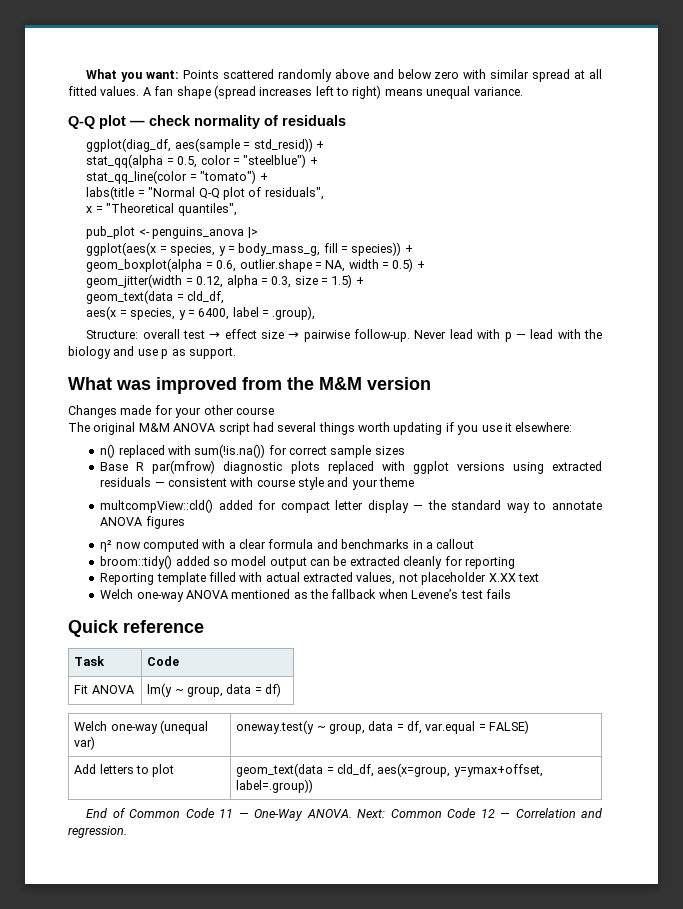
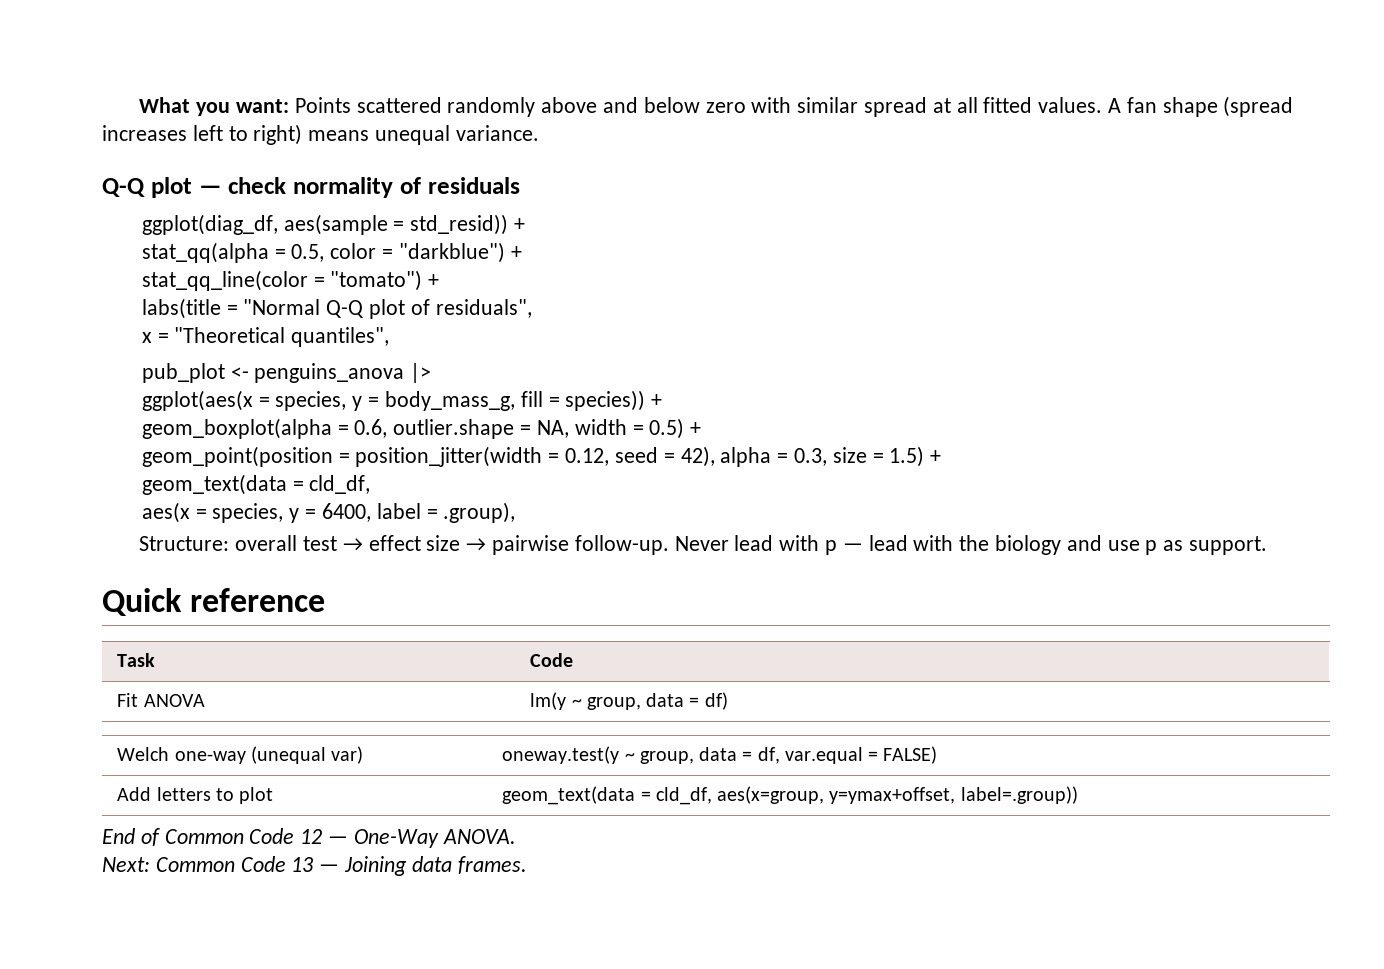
[243,154,307,168] "steelblue") -> [398,242,505,263] "darkblue")
[86,274,224,288] geom_jitter(width = 0.12, -> [141,446,715,467] geom_point(position = position_jitter(width = 0.12, seed = 42),
[68,377,431,394] [68,405,274,418] [68,422,573,435] [100,444,405,458] [100,460,602,474] [100,477,415,490] [100,499,602,513] [100,516,185,529] [100,539,475,552] [100,555,515,569] [100,572,539,585] [100,589,511,602] // What was improved from the M&M version // Changes made for your other course // The original M&M ANOVA script had several things worth updating if you use it elsewhere: // n() replaced with sum(!is.na()) for correct sample sizes // Base R par(mfrow) diagnostic plots replaced with ggplot versions using extracted residuals — consistent with course style and your theme // multcompView::cld() added for compact letter display — the standard way to annotate ANOVA figures // η² now computed with a clear formula and benchmarks in a callout // broom::tidy() added so model output can be extracted cleanly for reporting // Reporting template filled with actual extracted values, not placeholder X.XX text // Welch one-way ANOVA mentioned as the fallback when Levene’s test fails -> (1268, 545) none
[219,809,234,818] 11 -> [300,829,323,844] 12
(352, 813) none -> (516, 836) //
[480,808,602,818] [68,826,127,838] 12 — Correlation and regression. -> [291,856,527,876] 13 — Joining data frames.

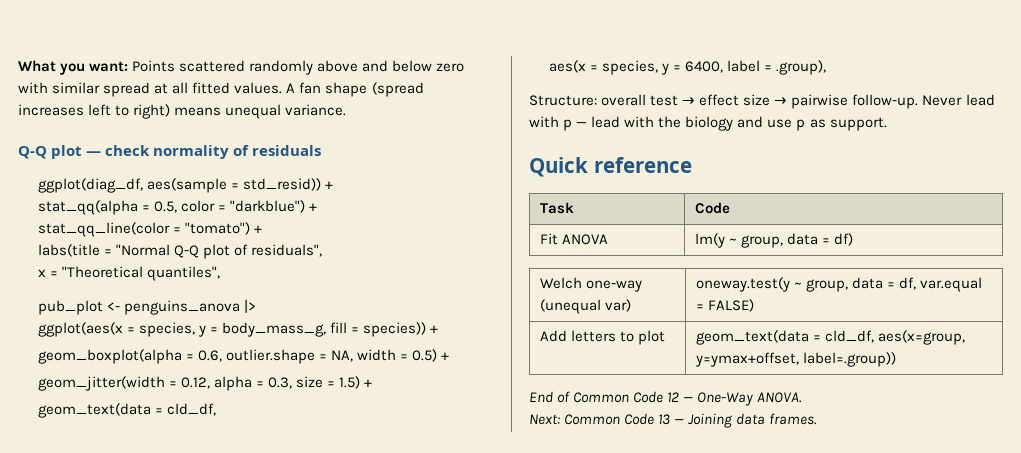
[141,446,715,467] geom_point(position = position_jitter(width = 0.12, seed = 42), -> [37,376,210,391] geom_jitter(width = 0.12,

